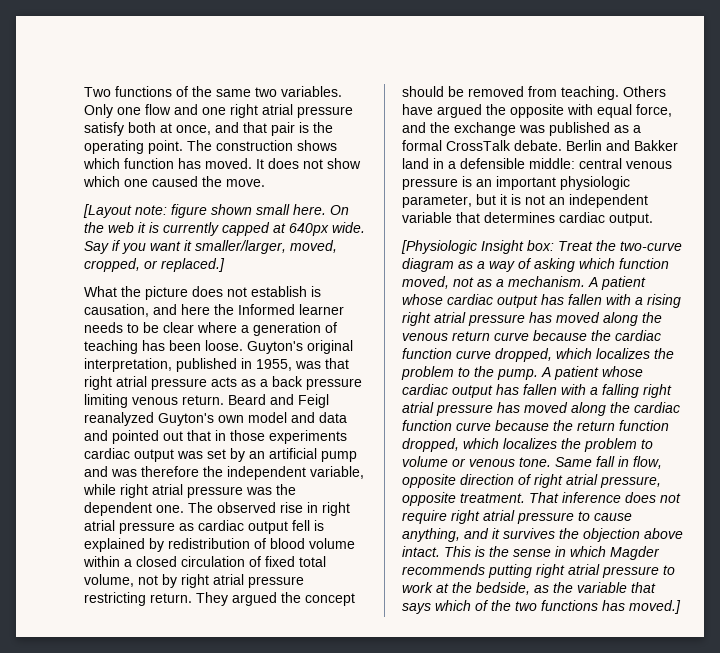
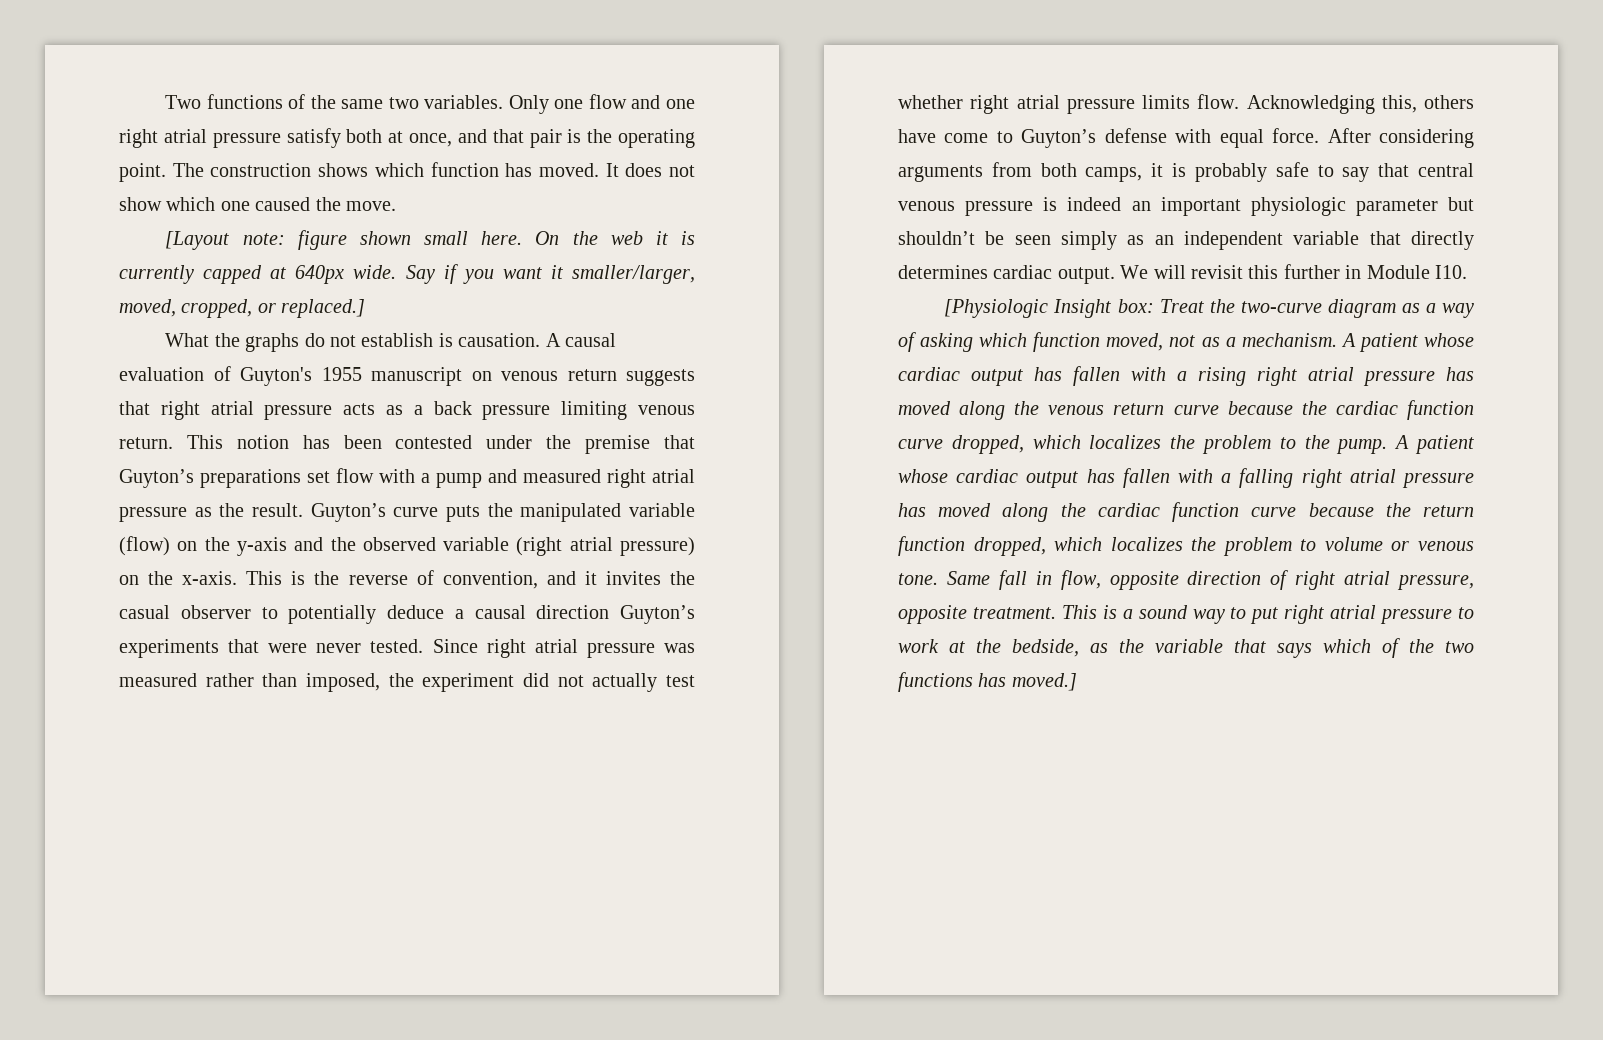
[145,286,223,300] picture does -> [245,333,325,352] graphs do
[84,304,344,317] [84,322,337,336] [84,340,353,354] [84,358,321,372] causation, and here the Informed learner needs to be clear where a generation of teaching has been loose. Guyton's original interpretation, published in 1955, was -> [458,333,616,347] [119,366,695,386] causation. A causal evaluation of Guyton's 1955 manuscript on venous return suggests
[228,394,329,408] [84,412,347,426] [84,430,347,444] [84,448,357,462] [84,466,364,480] [83,484,296,498] [84,502,350,516] [84,520,324,534] [84,538,355,552] [83,556,326,567] [84,574,304,588] [84,592,355,606] [402,86,666,100] [402,104,672,118] [402,122,641,136] [402,140,678,151] [402,158,575,169] Beard and Feigl reanalyzed Guyton's own model and data and pointed out that in those experiments cardiac output was set by an artificial pump and was therefore the independent variable, while right atrial pressure was the dependent one. The observed rise in right atrial pressure as cardiac output fell is explained by redistribution of blood volume within a closed circulation of fixed total volume, not by right atrial pressure restricting return. They argued the concept should be removed from teaching. Others have argued the opposite with equal force, and the exchange was published as a formal CrossTalk debate. Berlin and Bakker land in a defensible middle: -> [186,435,696,454] [119,468,695,488] [119,503,695,522] [119,536,695,556] [119,570,695,589] [119,605,695,624] [119,639,695,658] [119,673,696,692] [898,94,1474,114] [898,128,1474,148] [898,162,1410,182] This notion has been contested under the premise that Guyton’s preparations set flow with a pump and measured right atrial pressure as the result. Guyton’s curve puts the manipulated variable (flow) on the y-axis and the observed variable (right atrial pressure) on the x-axis. This is the reverse of convention, and it invites the casual observer to potentially deduce a causal direction Guyton’s experiments that were never tested. Since right atrial pressure was measured rather than imposed, the experiment did not actually test whether right atrial pressure limits flow. Acknowledging this, others have come to Guyton’s defense with equal force. After considering arguments from both camps, it is probably safe to say that
(472, 181) none -> [1067,197,1122,211] indeed
[402,194,545,208] parameter, but it is not -> [1355,197,1474,216] [898,231,1145,250] parameter but shouldn’t be seen simply as
(480, 217) none -> [1411,231,1474,250] directly
(653, 219) none -> [1120,264,1467,279] We will revisit this further in Module I10.
[529,492,681,503] [402,510,632,524] [402,528,683,542] [402,546,660,560] [402,564,532,578] That inference does not require right atrial pressure to cause anything, and it survives the objection above intact. This is the sense in which Magder recommends putting -> [1061,605,1279,624] This is a sound way to put

